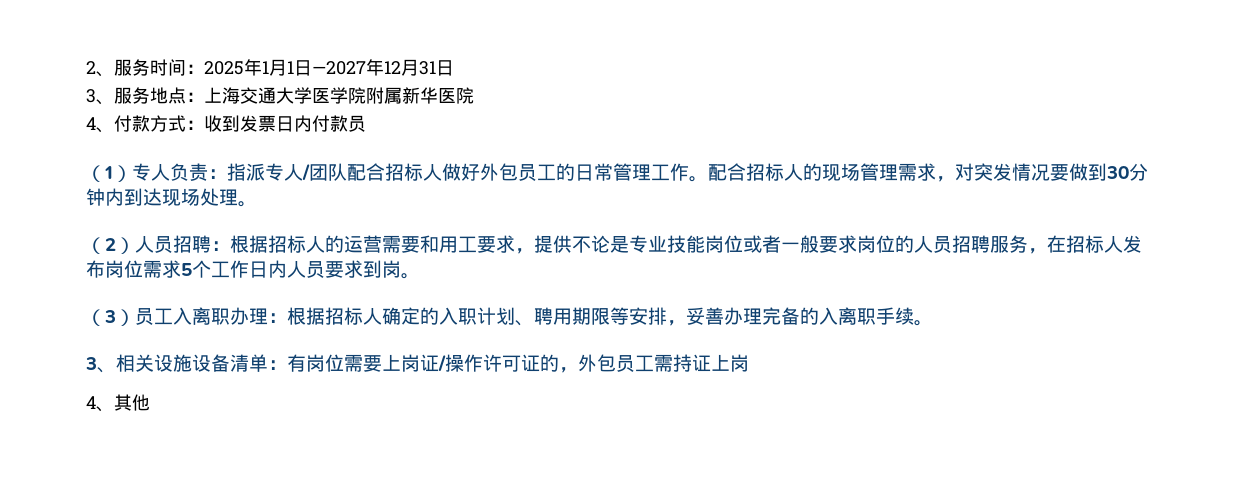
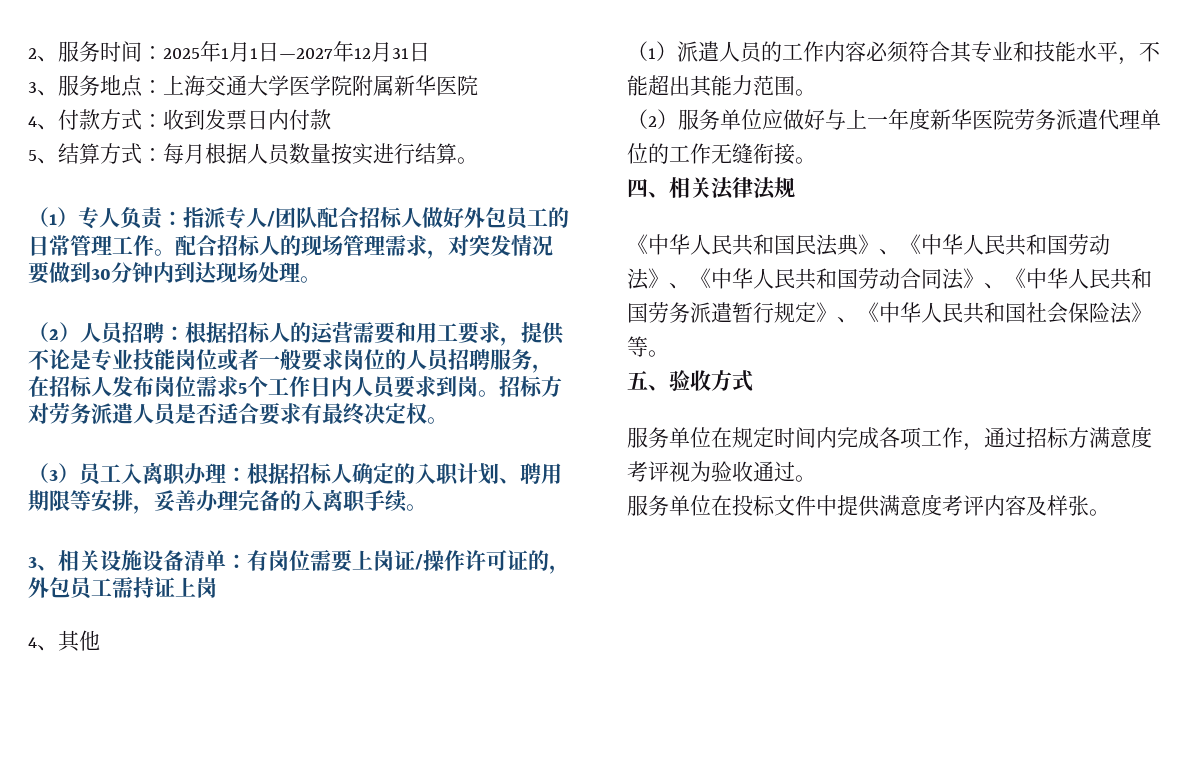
[348,115,366,132] 员 -> [28,143,478,165] // 5、结算方式：每月根据人员数量按实进行结算。
(420, 276) none -> [499,376,562,397] [28,402,448,426] 招标方对劳务派遣人员是否适合要求有最终决定权。
(150, 402) none -> [627,41,1160,65] [627,75,816,97] [627,108,1161,130] [627,143,816,165] [627,177,795,200] [627,234,1110,256] [627,268,1152,290] [627,302,1152,324] [627,336,669,357] [627,370,753,392] [627,426,1152,451] [627,461,816,482] [627,494,1110,517] // （1）派遣人员的工作内容必须符合其专业和技能水平，不能超出其能力范围。 // （2）服务单位应做好与上一年度新华医院劳务派遣代理单位的工作无缝衔接。 // 四、相关法律法规 // 《中华人民共和国民法典》、《中华人民共和国劳动法》、《中华人民共和国劳动合同法》、《中华人民共和国劳务派遣暂行规定》、《中华人民共和国社会保险法》等。 // 五、验收方式 // 服务单位在规定时间内完成各项工作，通过招标方满意度考评视为验收通过。 // 服务单位在投标文件中提供满意度考评内容及样张。

